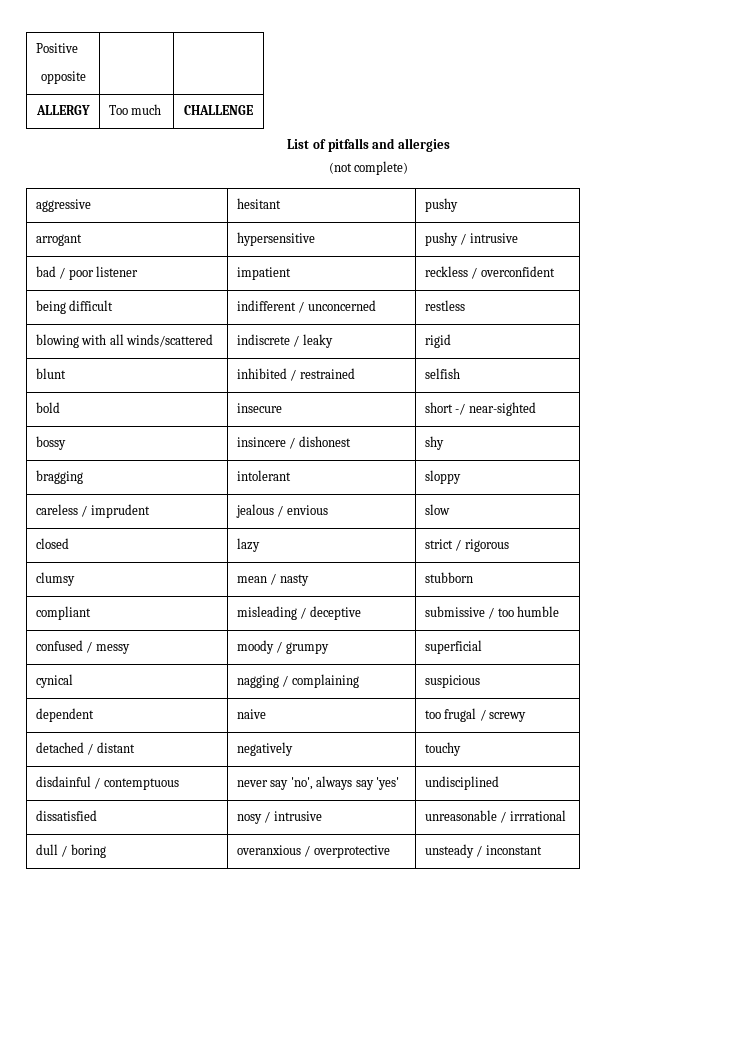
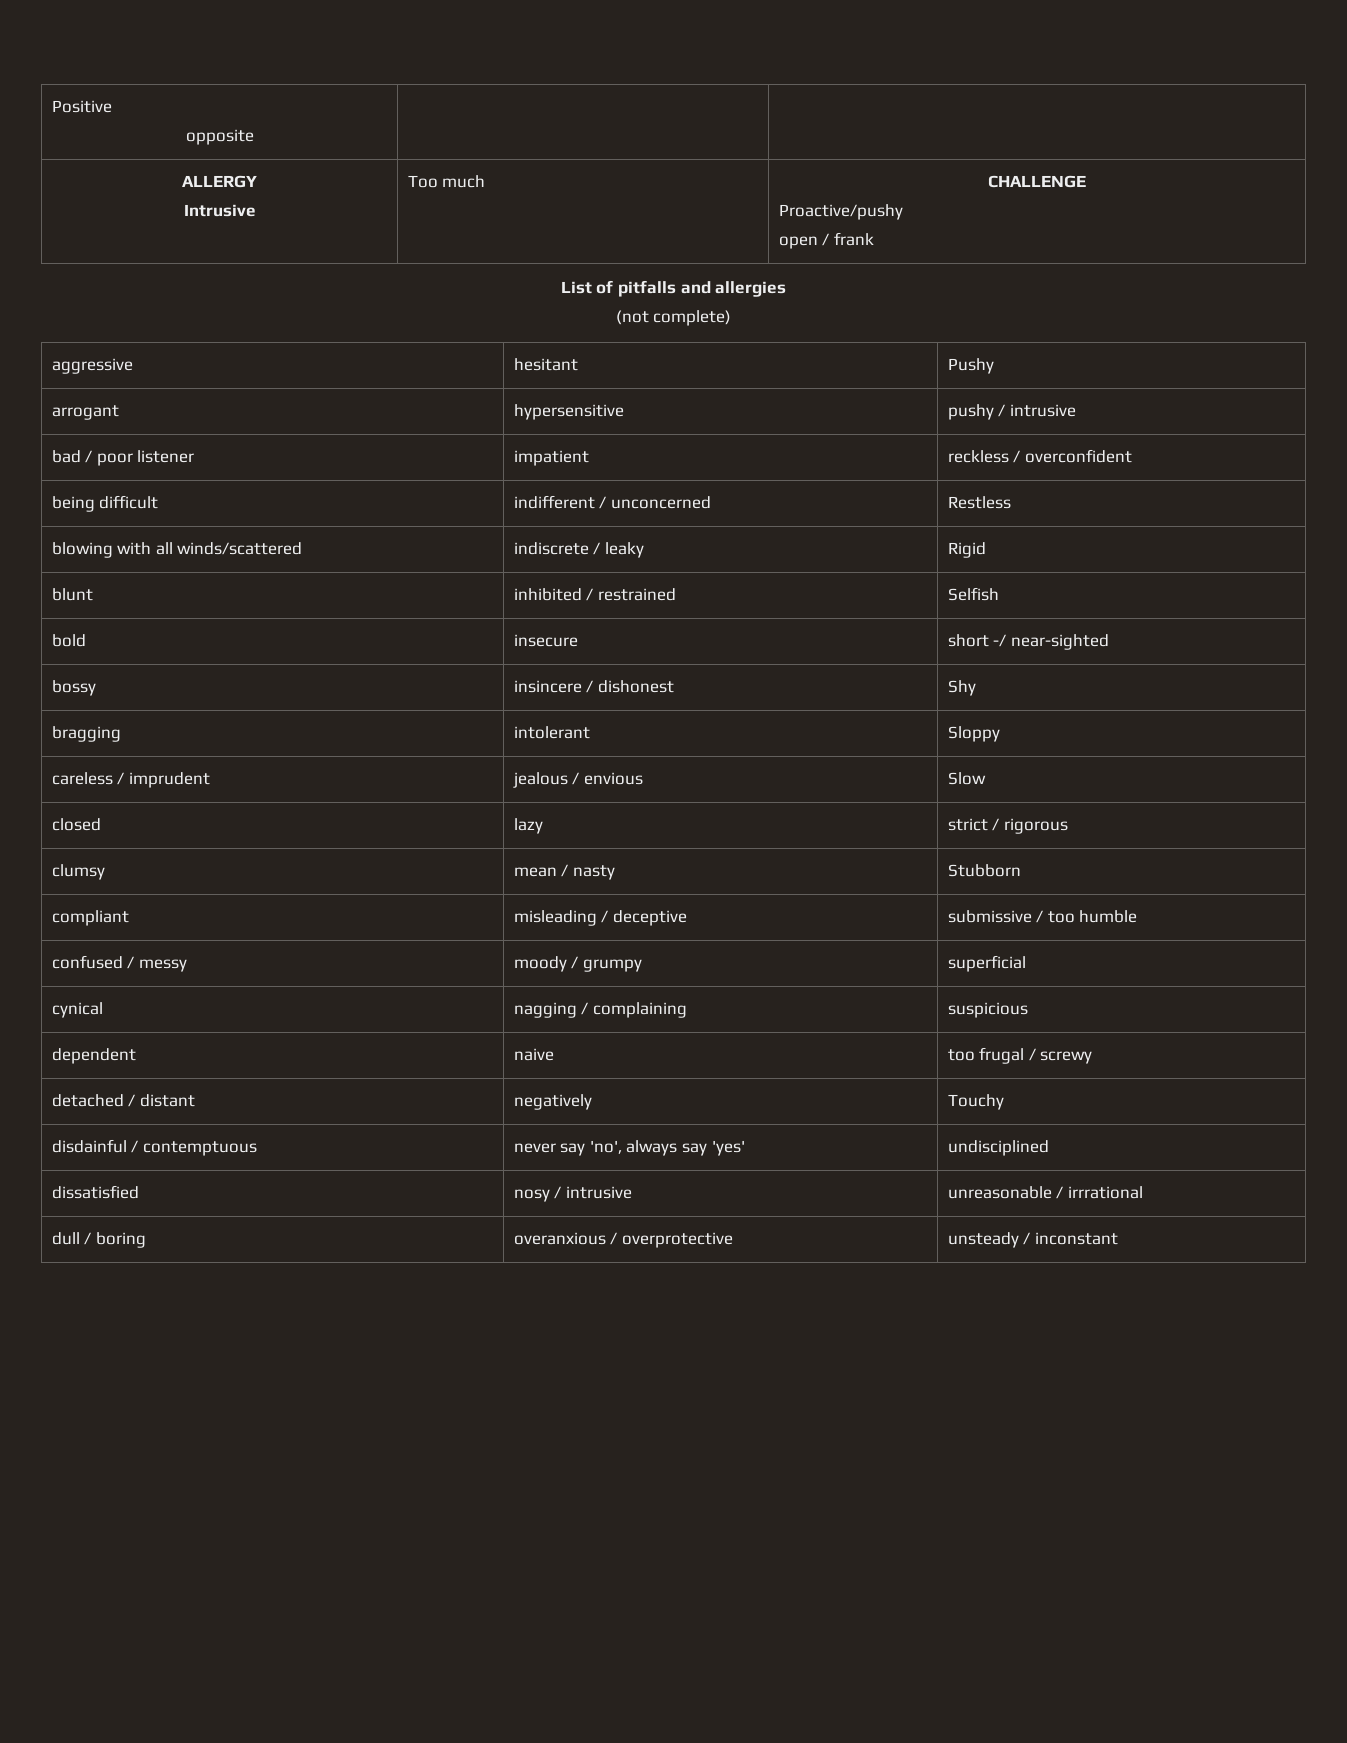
(90, 110) none -> [183,204,256,217] // Intrusive
(253, 110) none -> [778,204,903,220] [778,232,874,249] // Proactive/pushy // open / frank
[424,198,458,212] pushy -> [947,358,994,374] Pushy
[424,300,465,311] restless -> [947,496,1011,509] Restless
[424,334,451,348] rigid -> [947,542,986,558] Rigid
[424,368,460,379] selfish -> [947,587,999,601] Selfish
[424,436,444,450] shy -> [947,680,976,696] Shy
[424,470,461,484] sloppy -> [947,726,1000,742] Sloppy
[424,504,450,515] slow -> [947,772,986,785] Slow
[424,572,473,583] stubborn -> [947,864,1021,877] Stubborn
[424,742,461,756] touchy -> [947,1094,1004,1110] Touchy

